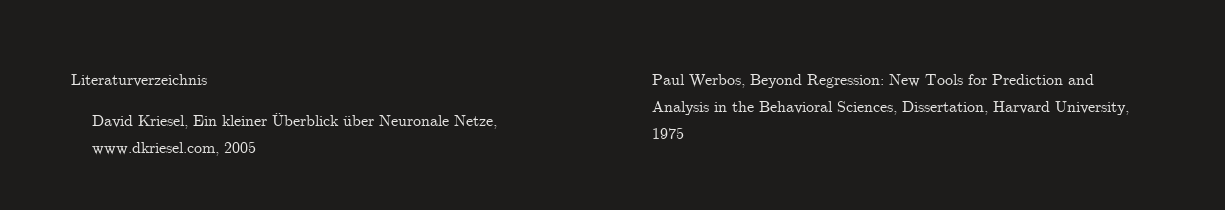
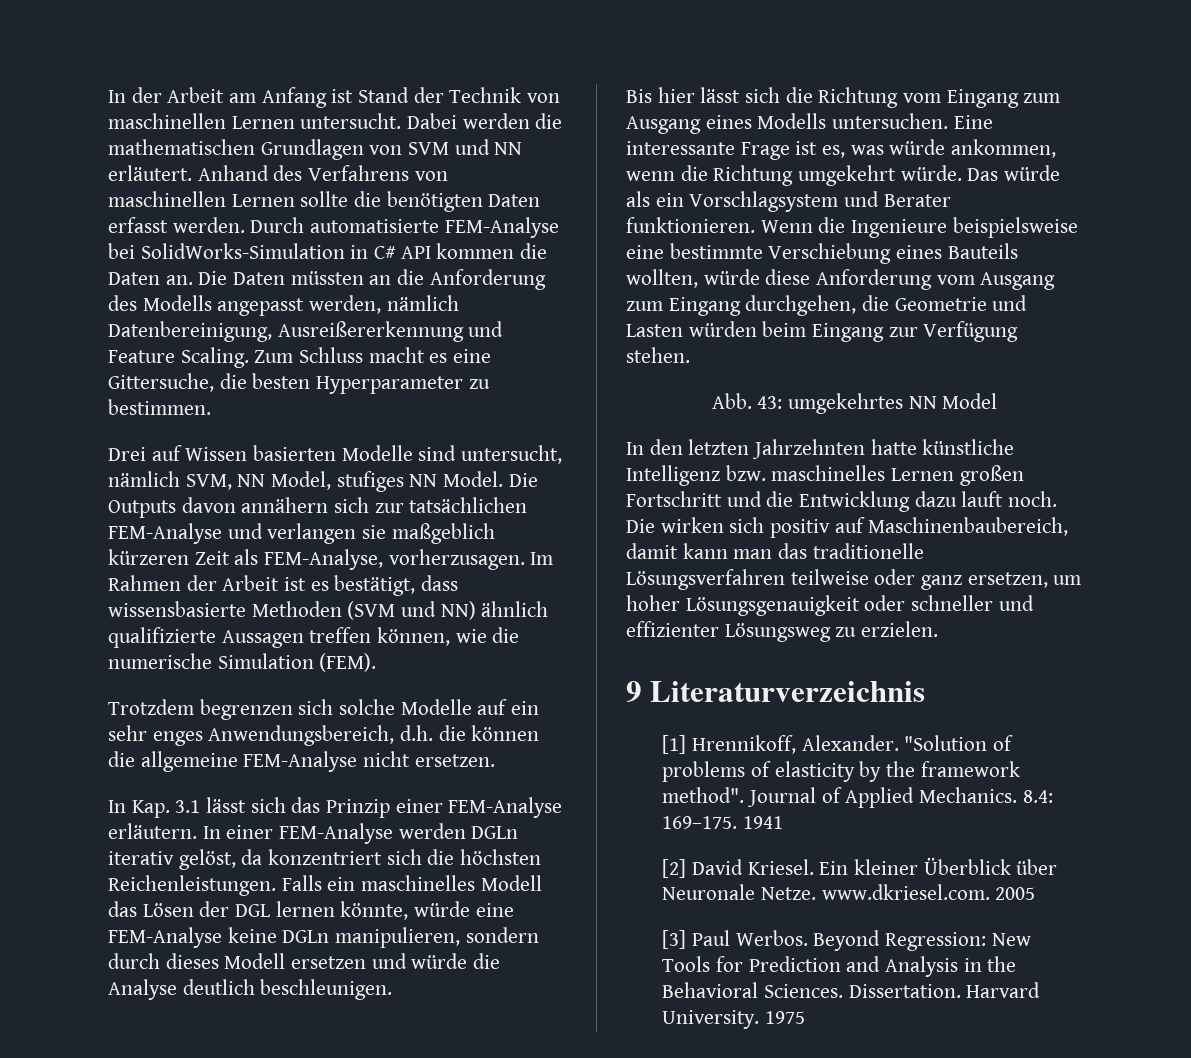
[71,74,207,87] [91,115,188,129] Literaturverzeichnis // David Kriesel, -> [108,87,561,108] [108,113,563,129] [108,139,523,160] [108,165,448,181] [108,191,541,212] [108,217,559,238] [108,243,548,259] [108,269,546,290] [108,295,459,316] [108,321,504,342] [108,347,492,368] [108,373,490,394] [108,399,211,415] [108,445,563,464] [108,471,538,492] [108,497,528,518] [108,523,495,544] [108,549,554,570] [108,575,459,596] [108,601,549,620] [108,627,520,648] [108,653,377,672] [108,699,540,720] [108,725,540,746] [108,751,495,772] [108,797,563,818] [108,823,519,844] [108,849,542,870] [108,875,542,896] [108,901,514,920] [108,927,539,948] [108,953,501,969] [108,979,393,1000] [626,87,1061,108] [626,113,993,134] [626,139,1057,160] [626,165,1061,186] [626,191,951,212] [626,217,1078,238] [626,243,1018,264] [626,269,1056,290] [626,295,1028,316] [626,321,1019,342] [626,347,690,363] [711,393,998,414] [626,439,1015,459] [626,465,1024,486] [626,491,1058,512] [626,517,1069,538] [626,543,924,559] [626,569,1082,590] [626,595,1034,616] [626,621,939,642] [626,681,926,702] [662,735,1013,754] [662,761,1020,782] [662,787,1053,808] [662,816,783,829] [662,859,814,878] In der Arbeit am Anfang ist Stand der Technik von maschinellen Lernen untersucht. Dabei werden die mathematischen Grundlagen von SVM und NN erläutert. Anhand des Verfahrens von maschinellen Lernen sollte die benötigten Daten erfasst werden. Durch automatisierte FEM-Analyse bei SolidWorks-Simulation in C# API kommen die Daten an. Die Daten müssten an die Anforderung des Modells angepasst werden, nämlich Datenbereinigung, Ausreißererkennung und Feature Scaling. Zum Schluss macht es eine Gittersuche, die besten Hyperparameter zu bestimmen. // Drei auf Wissen basierten Modelle sind untersucht, nämlich SVM, NN Model, stufiges NN Model. Die Outputs davon annähern sich zur tatsächlichen FEM-Analyse und verlangen sie maßgeblich kürzeren Zeit als FEM-Analyse, vorherzusagen. Im Rahmen der Arbeit ist es bestätigt, dass wissensbasierte Methoden (SVM und NN) ähnlich qualifizierte Aussagen treffen können, wie die numerische Simulation (FEM). // Trotzdem begrenzen sich solche Modelle auf ein sehr enges Anwendungsbereich, d.h. die können die allgemeine FEM-Analyse nicht ersetzen. // In Kap. 3.1 lässt sich das Prinzip einer FEM-Analyse erläutern. In einer FEM-Analyse werden DGLn iterativ gelöst, da konzentriert sich die höchsten Reichenleistungen. Falls ein maschinelles Modell das Lösen der DGL lernen könnte, würde eine FEM-Analyse keine DGLn manipulieren, sondern durch dieses Modell ersetzen und würde die Analyse deutlich beschleunigen. // Bis hier lässt sich die Richtung vom Eingang zum Ausgang eines Modells untersuchen. Eine interessante Frage ist es, was würde ankommen, wenn die Richtung umgekehrt würde. Das würde als ein Vorschlagsystem und Berater funktionieren. Wenn die Ingenieure beispielsweise eine bestimmte Verschiebung eines Bauteils wollten, würde diese Anforderung vom Ausgang zum Eingang durchgehen, die Geometrie und Lasten würden beim Eingang zur Verfügung stehen. // Abb. 43: umgekehrtes NN Model // In den letzten Jahrzehnten hatte künstliche Intelligenz bzw. maschinelles Lernen großen Fortschritt und die Entwicklung dazu lauft noch. Die wirken sich positiv auf Maschinenbaubereich, damit kann man das traditionelle Lösungsverfahren teilweise oder ganz ersetzen, um hoher Lösungsgenauigkeit oder schneller und effizienter Lösungsweg zu erzielen. // 9 Literaturverzeichnis // [1] Hrennikoff, Alexander. "Solution of problems of elasticity by the framework method". Journal of Applied Mechanics. 8.4: 169–175. 1941 // [2] David Kriesel.
[453,115,497,129] [91,142,219,156] Netze, www.dkriesel.com, -> [760,884,990,900] Netze. www.dkriesel.com.
[651,74,745,88] Paul Werbos, -> [662,930,808,949] [3] Paul Werbos.
[836,101,1129,115] Sciences, Dissertation, Harvard University, -> [763,982,1041,998] [662,1010,760,1029] Sciences. Dissertation. Harvard University.

